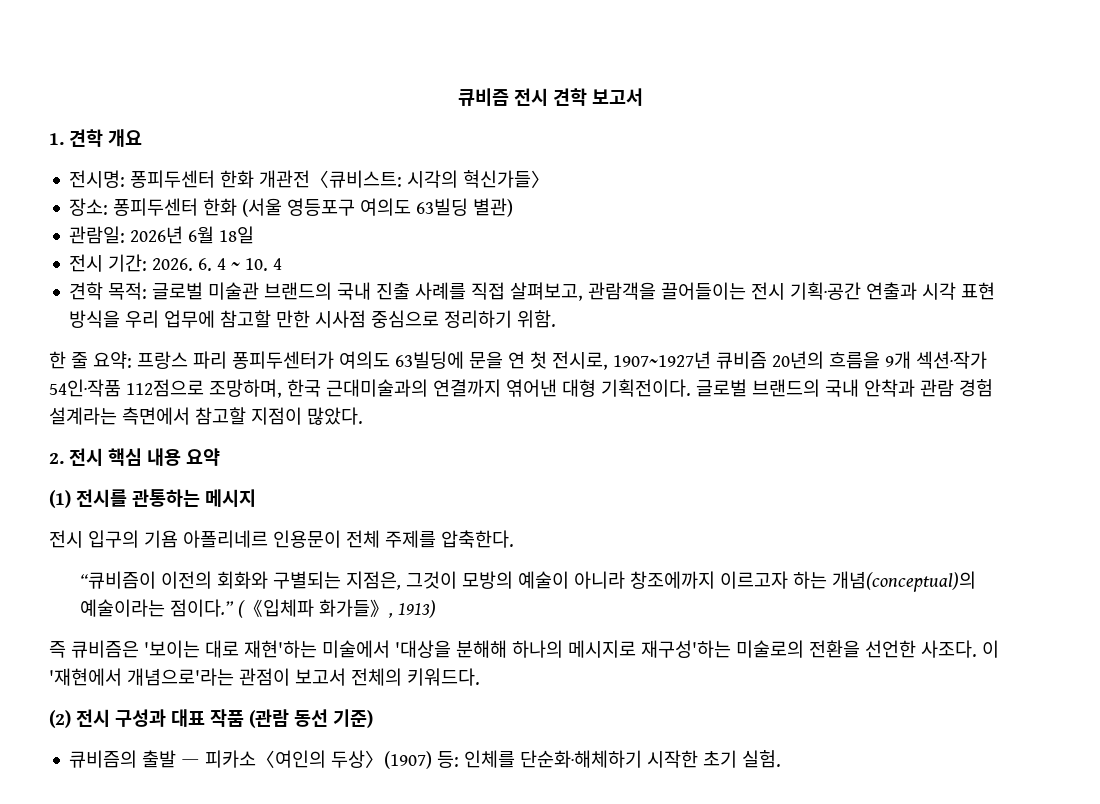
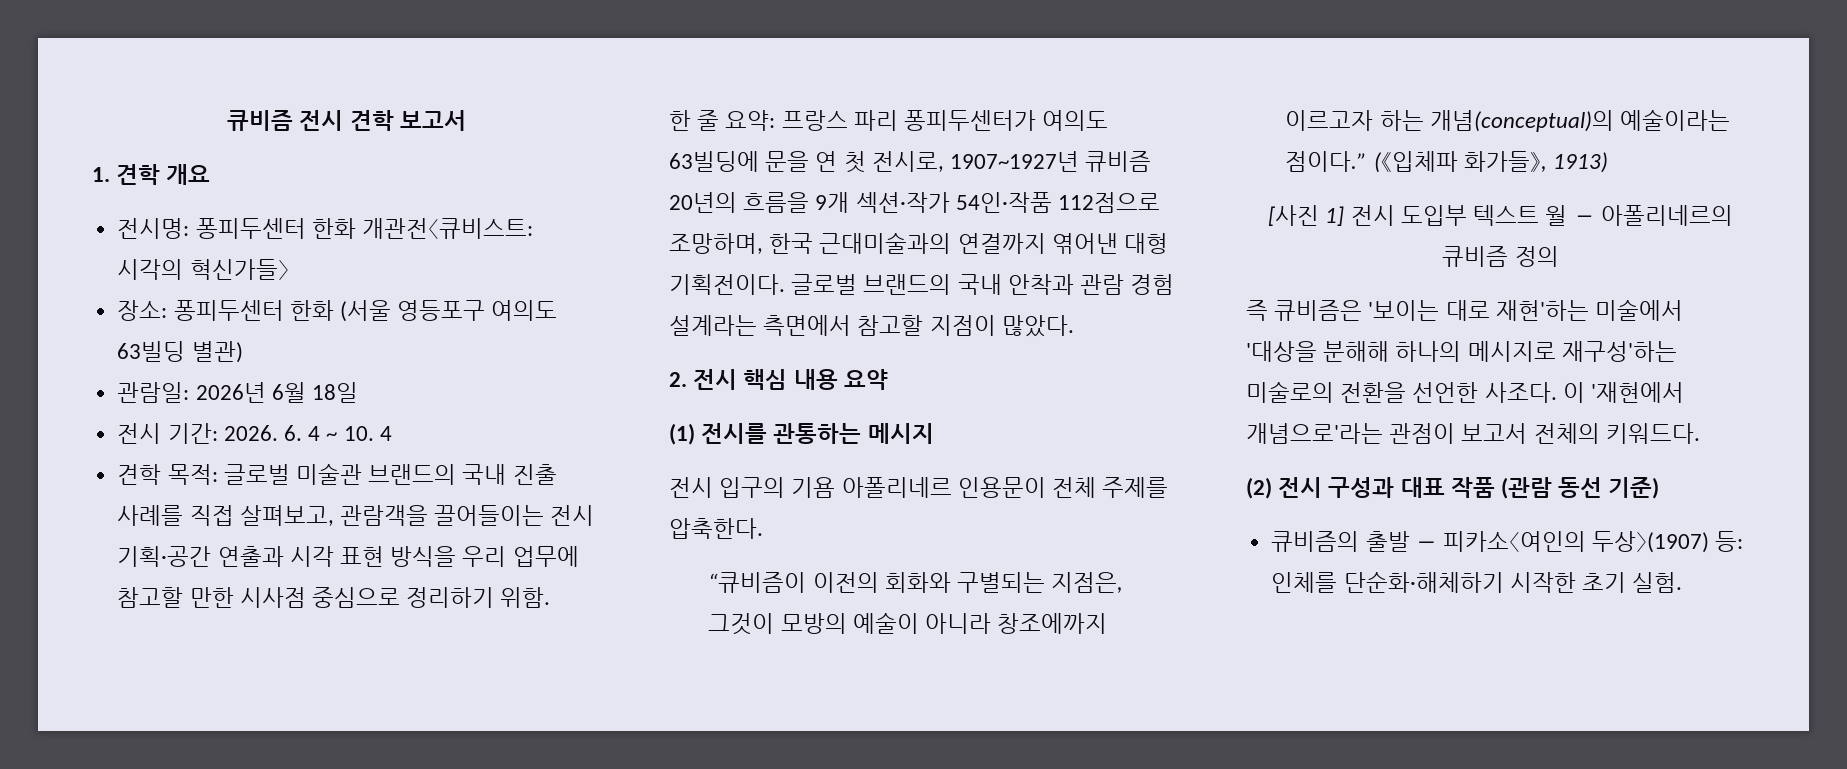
(437, 609) none -> [1268,205,1733,226] [1442,246,1559,267] // [사진 1] 전시 도입부 텍스트 월 ― 아폴리네르의 큐비즘 정의

